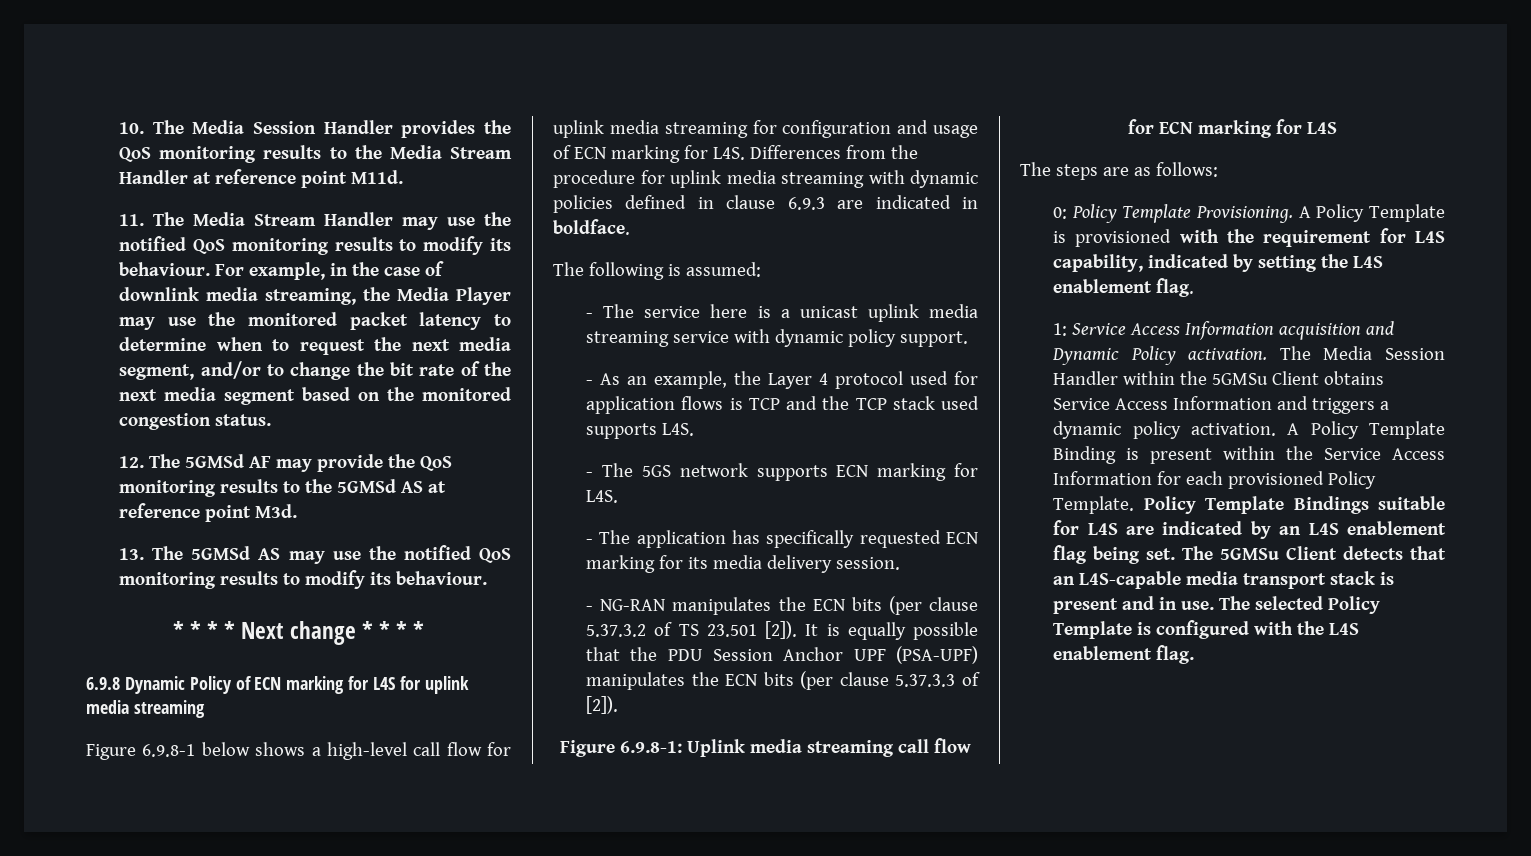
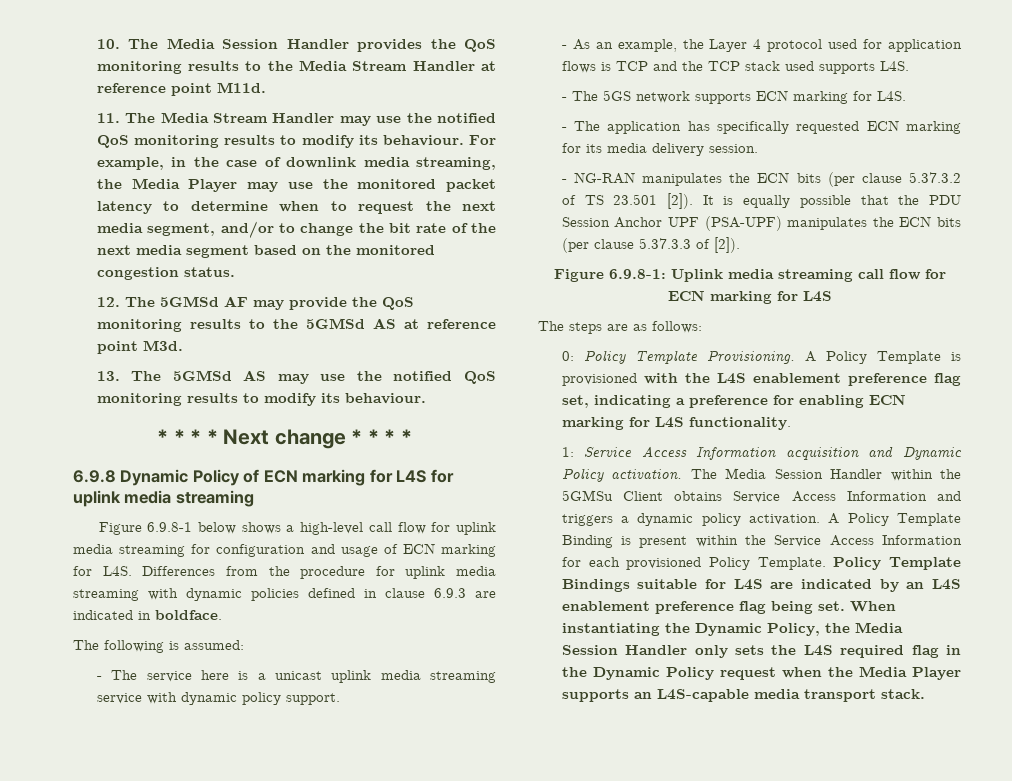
[1263,228,1445,247] [1053,254,1384,272] [1053,278,1195,297] requirement for L4S capability, indicated by setting the L4S enablement flag. -> [716,373,961,386] [561,394,906,408] [561,417,791,430] L4S enablement preference flag set, indicating a preference for enabling ECN marking for L4S functionality.
(1446, 528) none -> [654,601,734,614] preference
[1182,546,1446,560] [1053,571,1395,589] [1053,596,1381,614] [1053,620,1360,639] [1053,645,1195,664] The 5GMSu Client detects that an L4S-capable media transport stack is present and in use. The selected Policy Template is configured with the L4S enablement flag. -> [849,601,896,612] [561,622,903,636] [561,645,961,658] [561,666,961,680] [561,689,925,702] When instantiating the Dynamic Policy, the Media Session Handler only sets the L4S required flag in the Dynamic Policy request when the Media Player supports an L4S-capable media transport stack.

